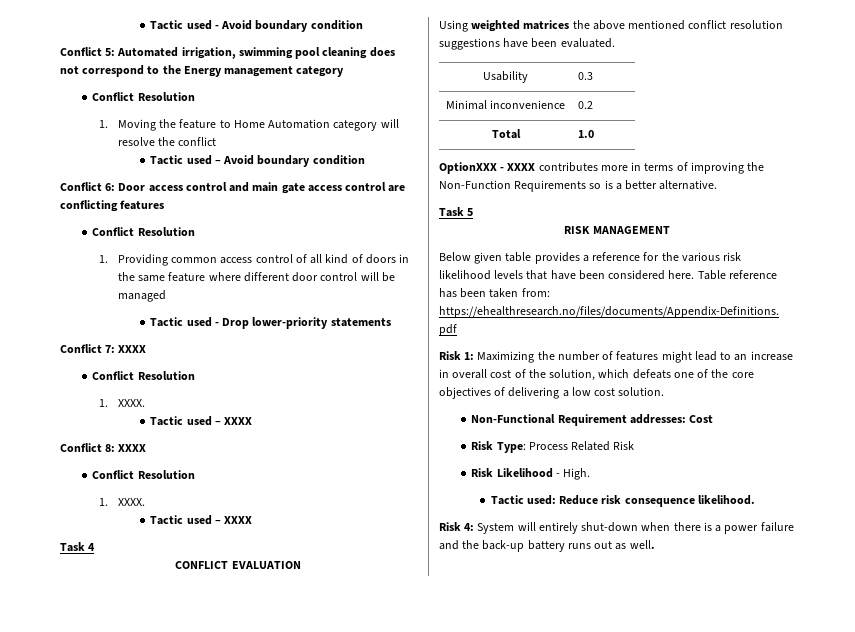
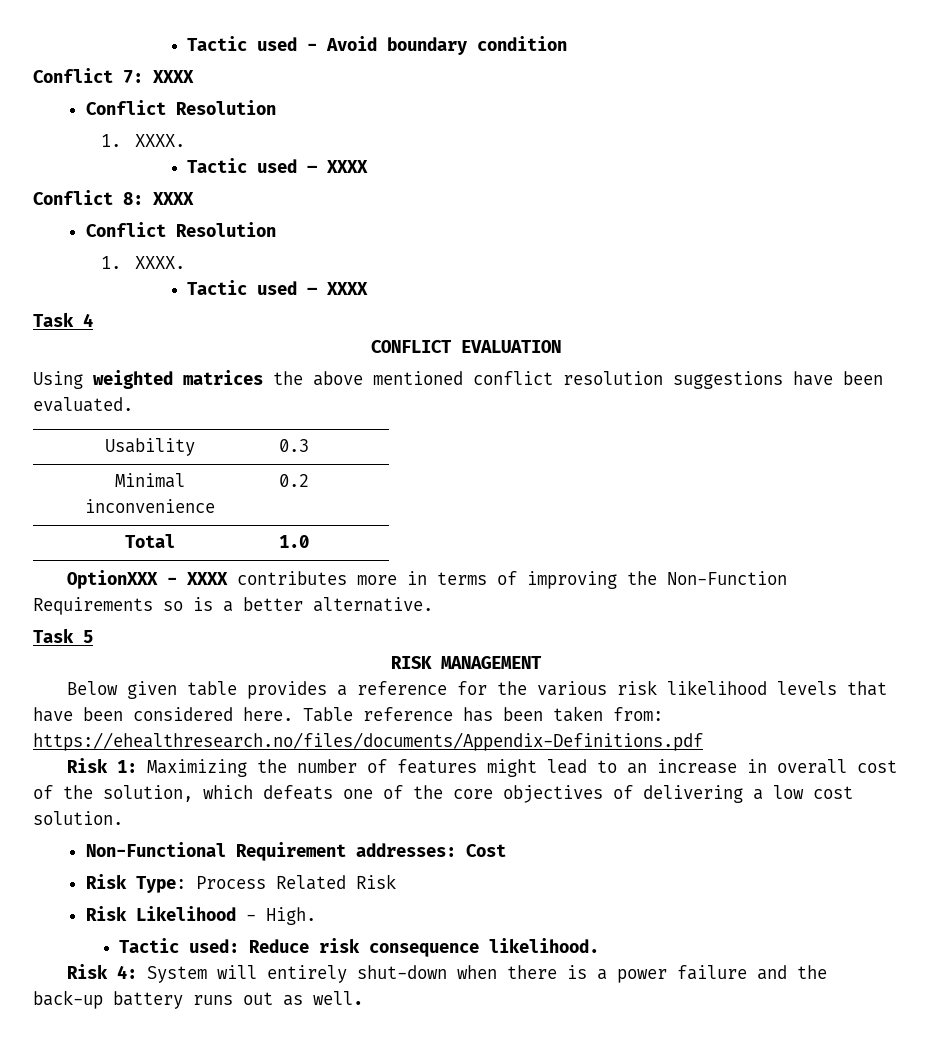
[150,20,363,32] [60,47,395,59] [60,65,345,77] [92,92,195,101] [98,119,399,131] [117,137,217,146] [150,155,365,167] [60,182,406,194] [60,200,165,212] [92,227,195,236] [98,254,409,266] [117,272,395,282] [117,290,166,302] [150,317,391,329] Tactic used - Avoid boundary condition // Conflict 5: Automated irrigation, swimming pool cleaning does not correspond to the Energy management category // Conflict Resolution // 1. Moving the feature to Home Automation category will resolve the conflict // Tactic used – Avoid boundary condition // Conflict 6: Door access control and main gate access control are conflicting features // Conflict Resolution // 1. Providing common access control of all kind of doors in the same feature where different door control will be managed // Tactic used - Drop lower-priority statements -> [187,36,568,55] Tactic used - Avoid boundary condition

